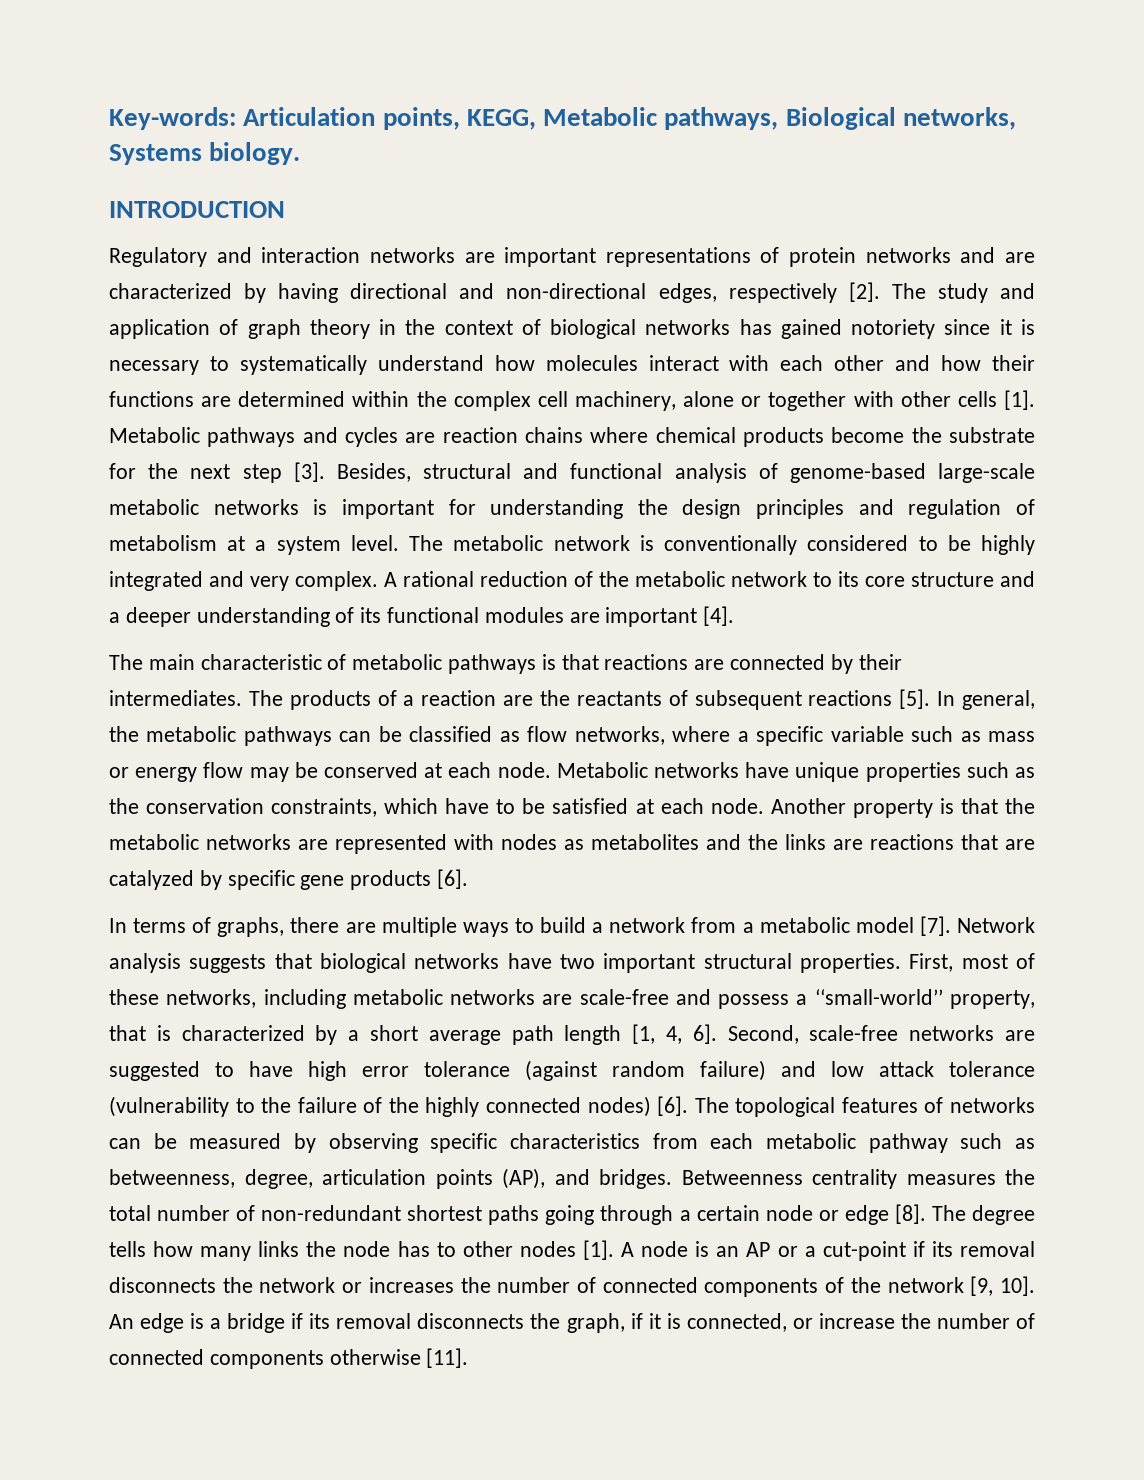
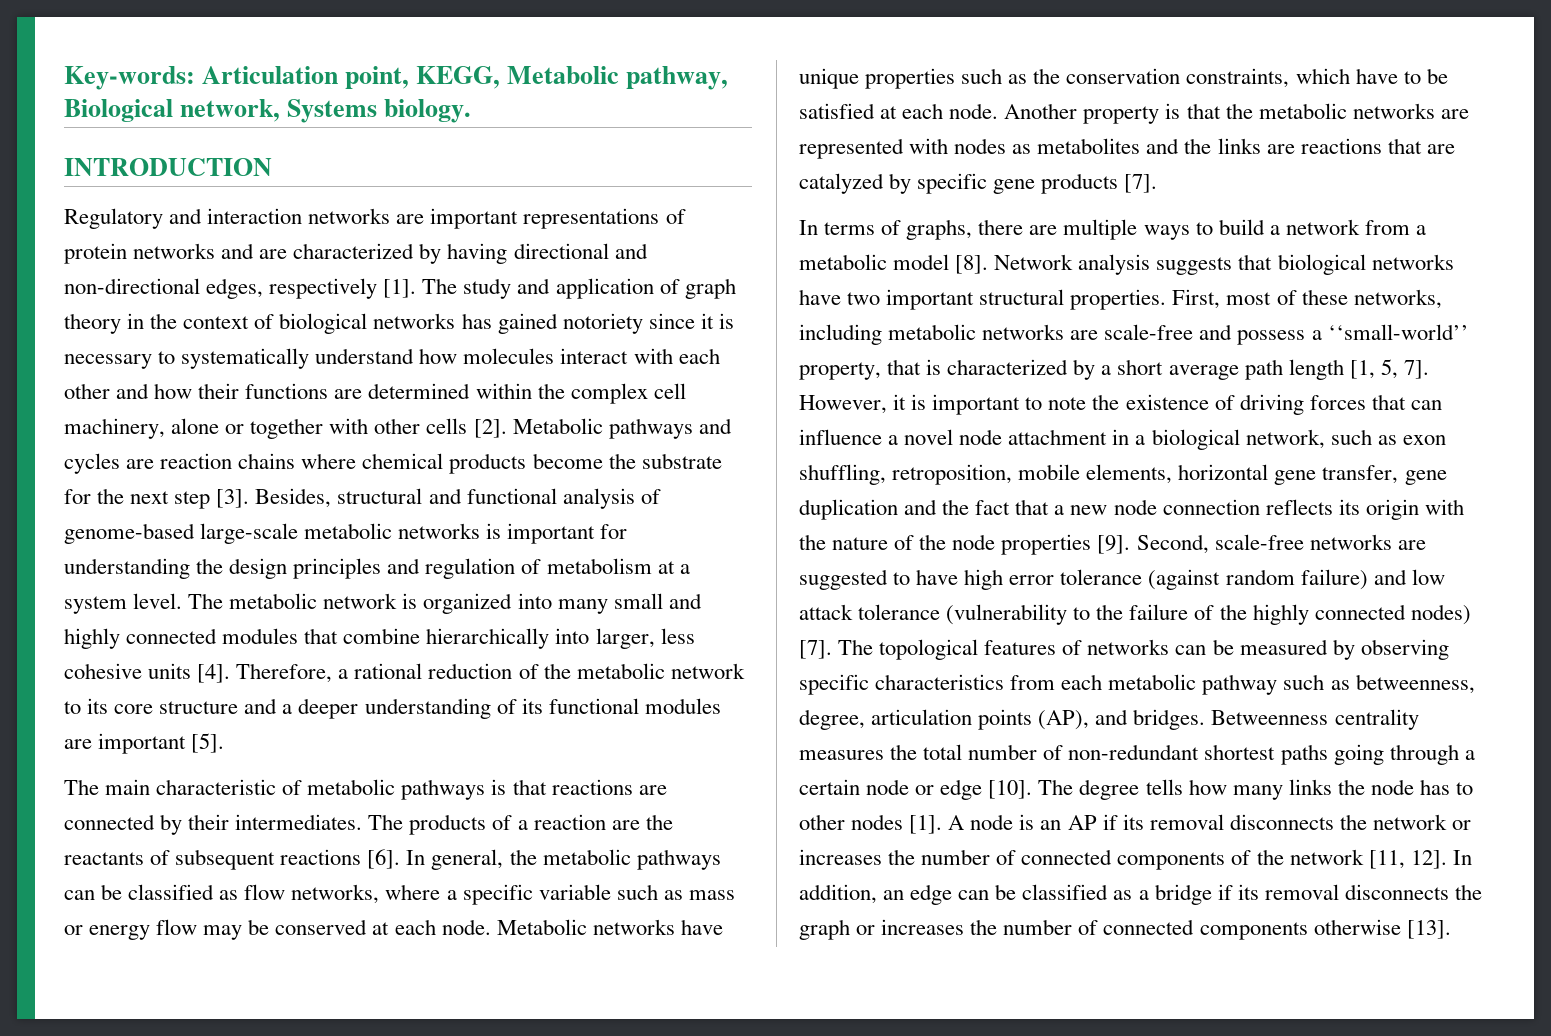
[382,107,460,130] points, -> [345,66,410,89] point,
[664,107,1017,130] pathways, Biological networks, -> [626,66,729,90] [64,99,281,122] pathway, Biological network,
[848,282,880,302] [2]. -> [383,279,417,298] [1].
[1003,390,1035,410] [1]. -> [473,419,507,438] [2].
[664,535,1036,555] [109,571,397,591] conventionally considered to be highly integrated and very complex. A -> [423,593,702,614] [64,628,695,649] [64,663,349,683] organized into many small and highly connected modules that combine hierarchically into larger, less cohesive units [4]. Therefore, a
[703,606,735,626] [4]. -> [191,733,225,753] [5].
[899,689,931,709] [5]. -> [367,849,401,869] [6].
[437,869,469,889] [6]. -> [1124,174,1158,193] [7].
[919,916,951,936] [7]. -> [955,255,989,274] [8].
[666,1024,717,1044] 4, 6]. -> [1380,359,1429,379] [799,394,1442,415] [799,429,1446,450] [799,464,1447,485] [799,499,1464,520] [799,534,1131,555] 5, 7]. However, it is important to note the existence of driving forces that can influence a novel node attachment in a biological network, such as exon shuffling, retroposition, mobile elements, horizontal gene transfer, gene duplication and the fact that a new node connection reflects its origin with the nature of the node properties [9].
[657,1096,689,1116] [6]. -> [799,640,832,659] [7].
[894,1204,926,1224] [8]. -> [988,780,1033,799] [10].
[777,1241,906,1261] or a cut-point -> (1097, 822) none
[970,1276,1035,1296] [109,1313,205,1333] [9, 10]. An edge is -> [1368,850,1472,869] [799,884,1133,905] [11, 12]. In addition, an edge can be classified as
[566,1313,895,1333] graph, if it is connected, or increase -> [799,919,965,940] graph or increases
[426,1348,469,1368] [11]. -> [1406,920,1451,939] [13].

